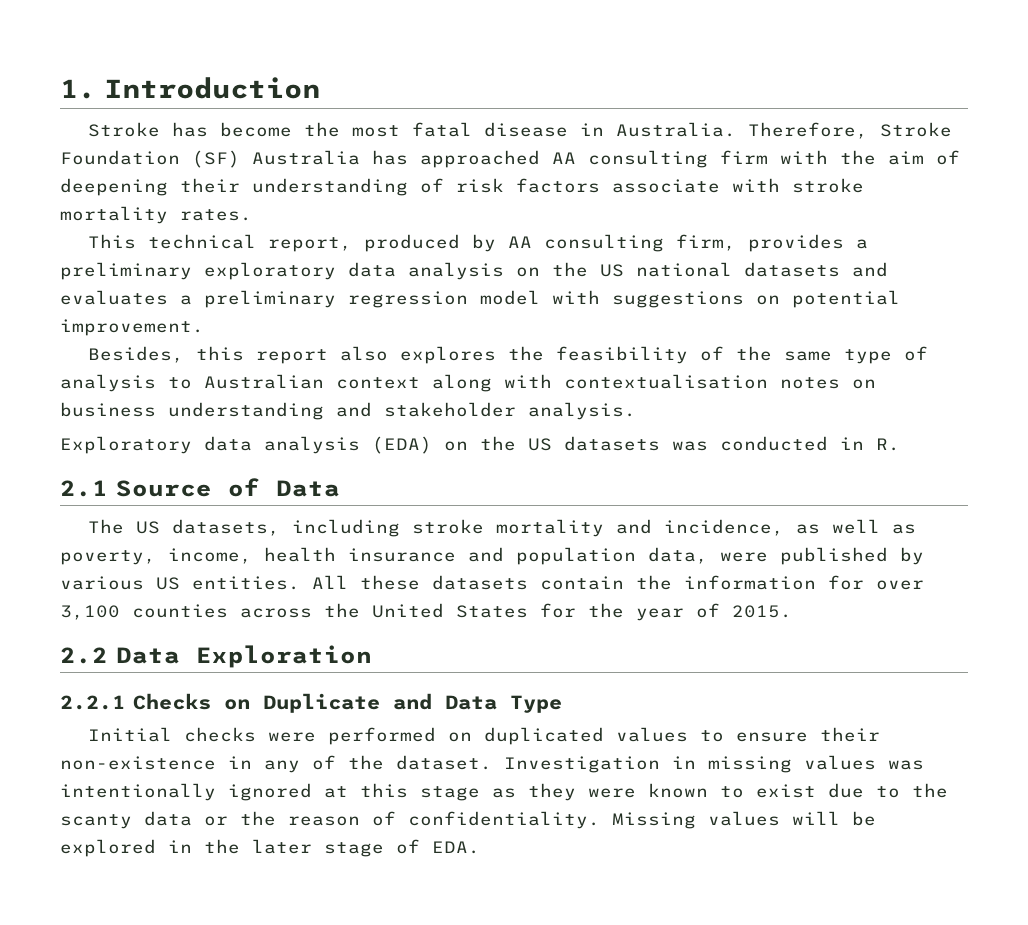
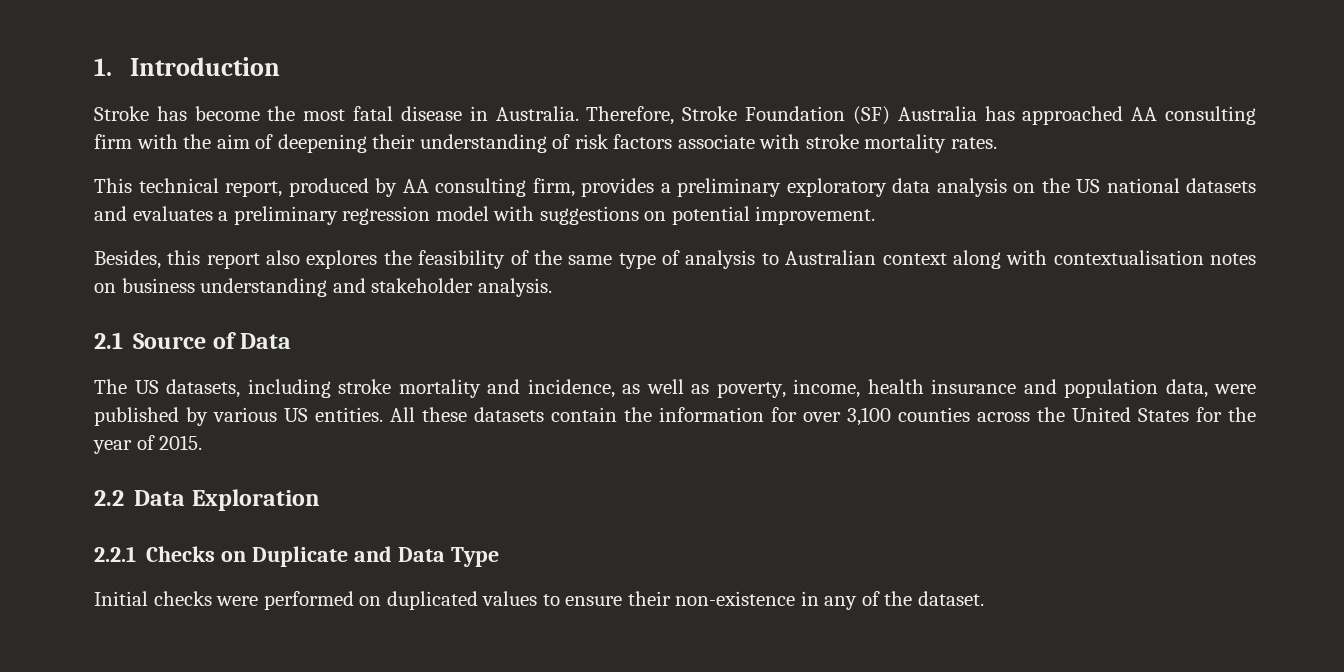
[60,436,900,454] // Exploratory data analysis (EDA) on the US datasets was conducted in R. -> (552, 287) none
[504,755,924,773] [60,783,948,801] [60,811,876,829] [60,839,480,857] Investigation in missing values was intentionally ignored at this stage as they were known to exist due to the scanty data or the reason of confidentiality. Missing values will be explored in the later stage of EDA. -> (985, 598) none

